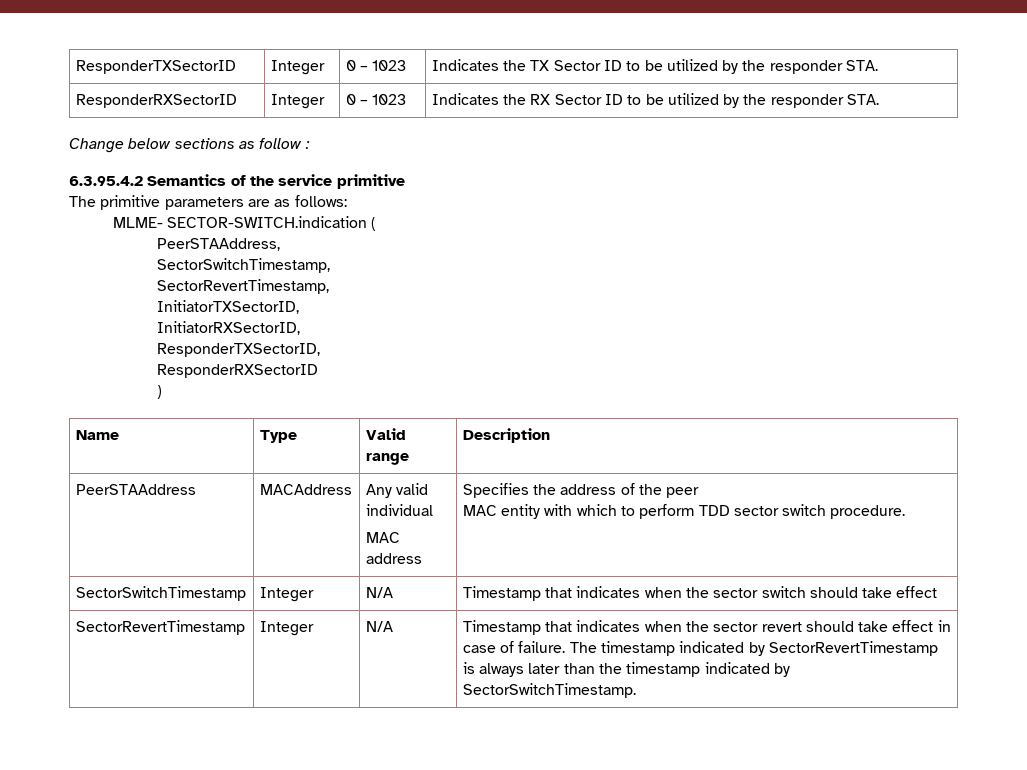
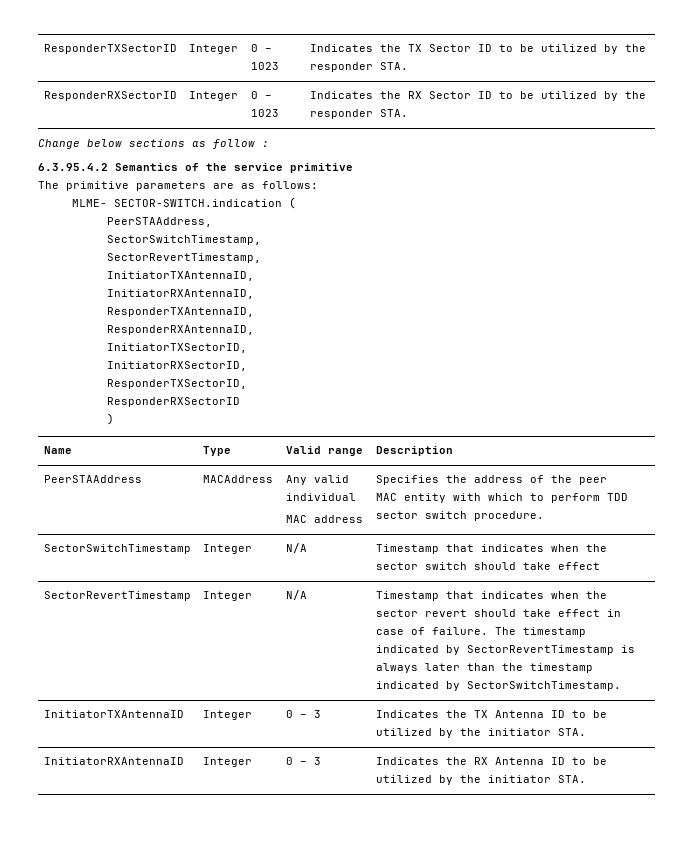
(329, 286) none -> [106,271,254,281] [106,289,254,299] [106,307,254,317] [106,325,254,335] // InitiatorTXAntennaID, // InitiatorRXAntennaID, // ResponderTXAntennaID, // ResponderRXAntennaID,
(636, 690) none -> [43,710,184,718] [202,710,252,720] [285,710,321,718] [375,710,607,718] [375,728,586,738] [43,757,184,765] [202,757,252,767] [285,757,321,765] [375,757,607,765] [375,775,586,785] // InitiatorTXAntennaID | Integer | 0 – 3 | Indicates the TX Antenna ID to be utilized by the initiator STA. // InitiatorRXAntennaID | Integer | 0 – 3 | Indicates the RX Antenna ID to be utilized by the initiator STA.

